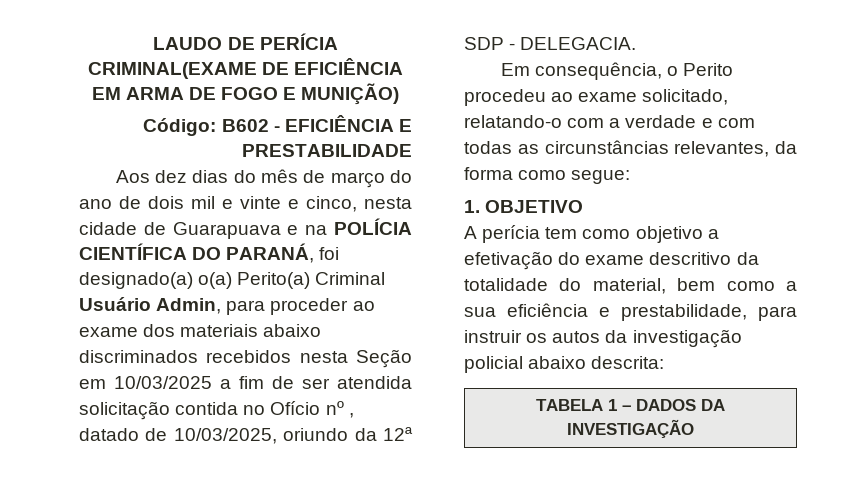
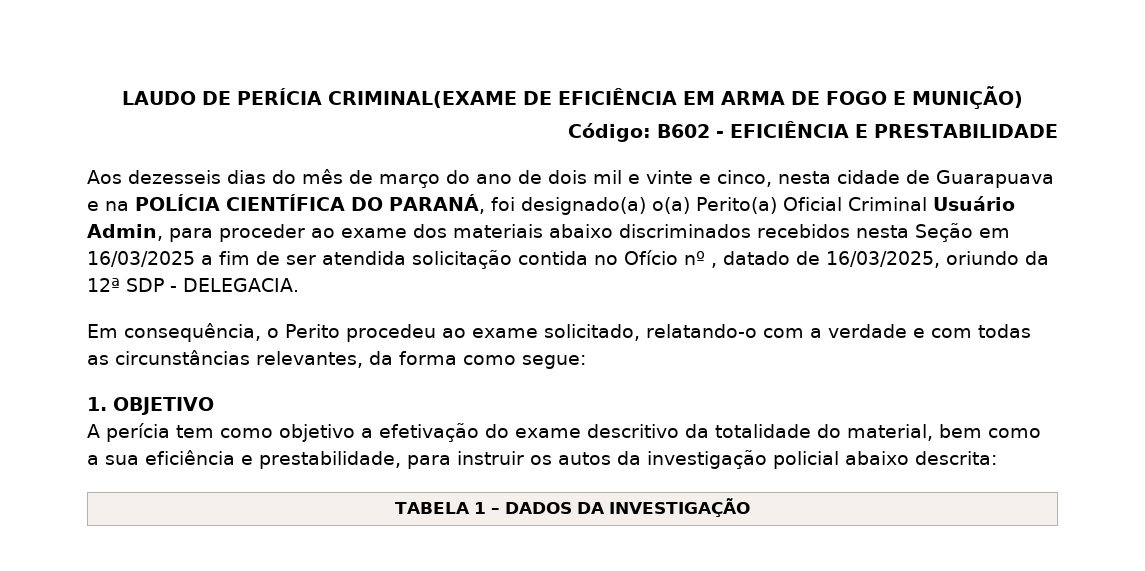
[154,170,187,183] dez -> [128,170,221,184] dezesseis
(311, 280) none -> [782,197,842,211] Oficial
[114,376,212,389] 10/03/2025 -> [87,251,195,267] 16/03/2025
[173,428,277,444] 10/03/2025, -> [826,251,940,268] 16/03/2025,

